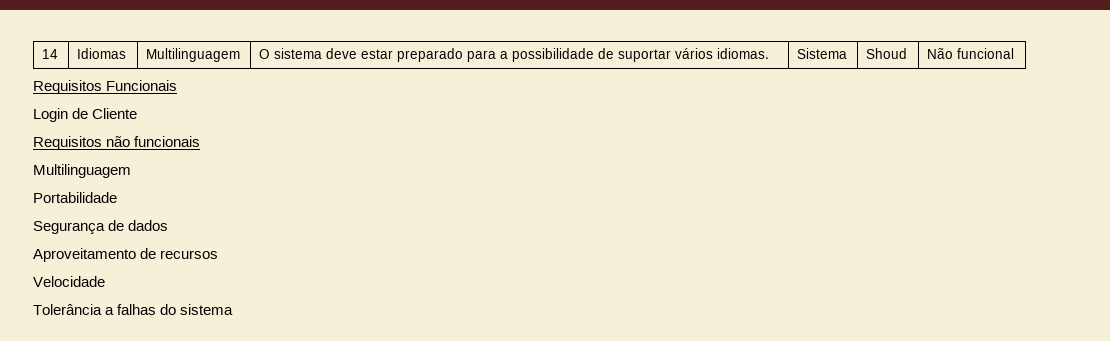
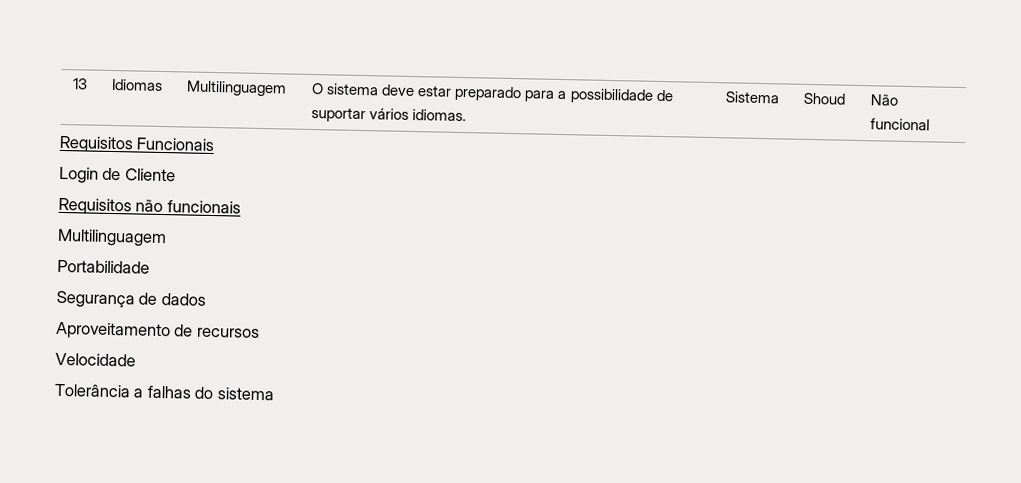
[42,49,59,59] 14 -> [72,78,89,90] 13

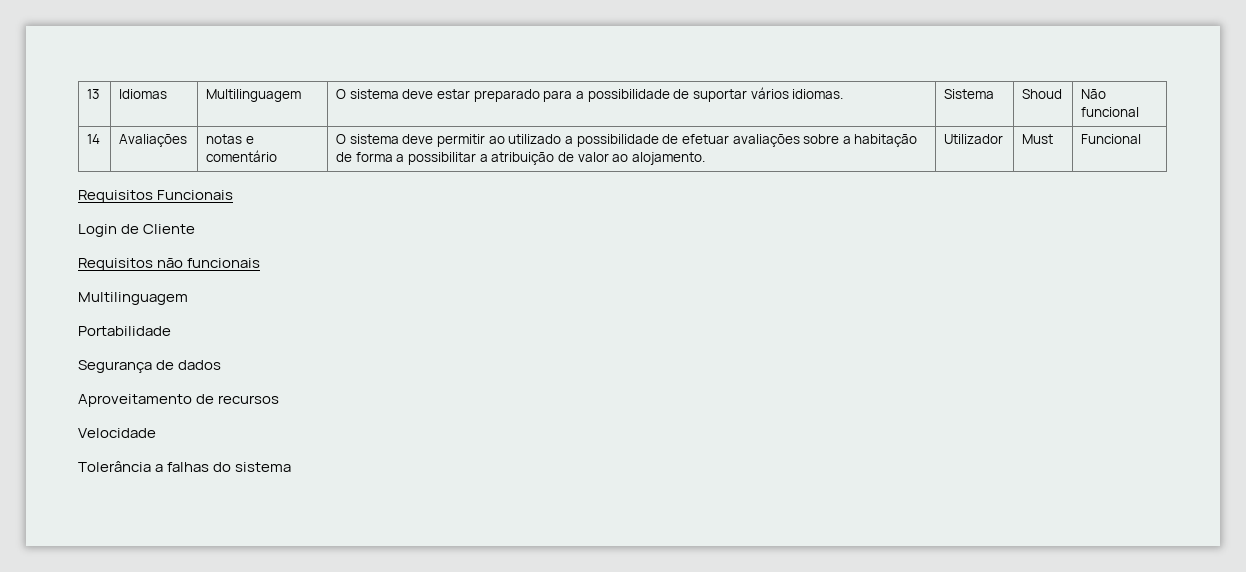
(931, 124) none -> [87,134,101,144] [119,134,188,147] [206,134,254,144] [206,150,278,162] [336,134,918,147] [336,152,705,165] [944,134,1004,144] [1022,134,1054,144] [1081,134,1142,144] // 14 | Avaliações | notas e comentário | O sistema deve permitir ao utilizado a possibilidade de efetuar avaliações sobre a habitação de forma a possibilitar a atribuição de valor ao alojamento. | Utilizador | Must | Funcional

